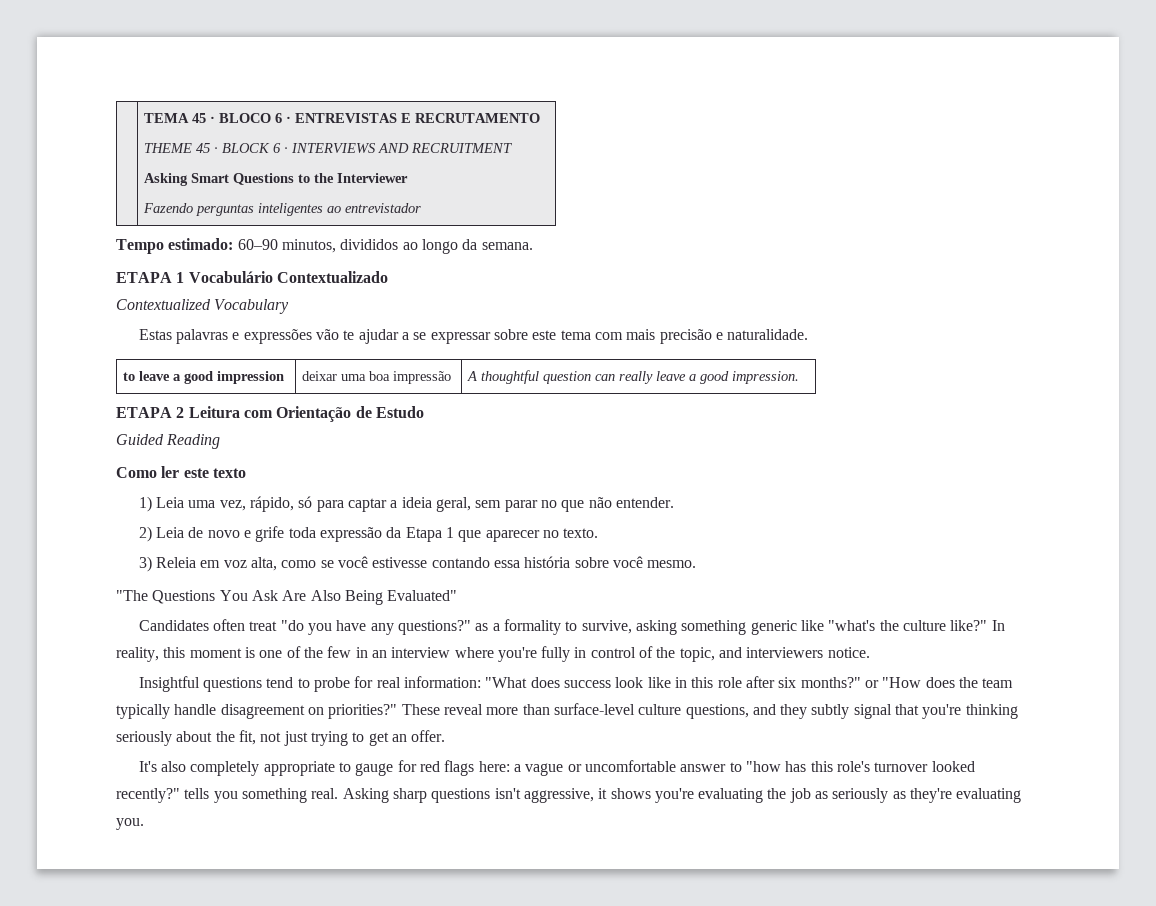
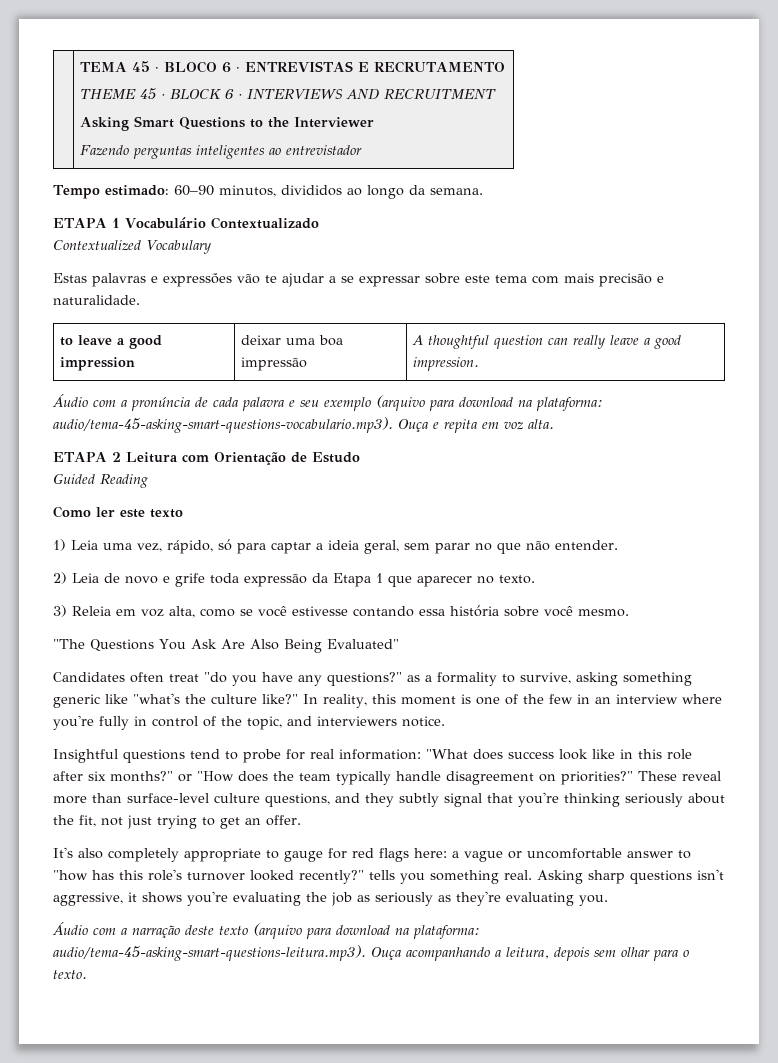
(799, 377) none -> [52,394,603,411] [53,417,554,433] // Áudio com a pronúncia de cada palavra e seu exemplo (arquivo para download na plataforma: audio/tema-45-asking-smart-questions-vocabulario.mp3). Ouça e repita em voz alta.
(144, 824) none -> [52,922,480,939] [53,945,689,961] [53,970,87,979] // Áudio com a narração deste texto (arquivo para download na plataforma: audio/tema-45-asking-smart-questions-leitura.mp3). Ouça acompanhando a leitura, depois sem olhar para o texto.

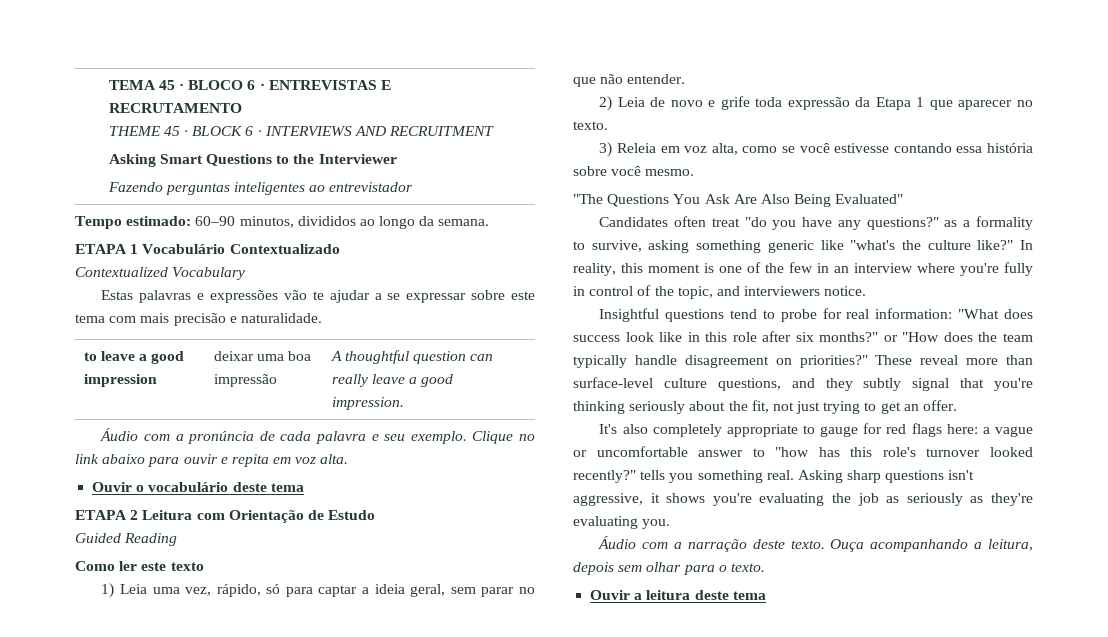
[324,395,603,411] [53,417,428,433] exemplo (arquivo para download na plataforma: audio/tema-45-asking-smart-questions-vocabulario.mp3). Ouça -> [410,431,535,444] [75,454,218,467] exemplo. Clique no link abaixo para ouvir
(554, 424) none -> [92,482,304,492] // Ouvir o vocabulário deste tema
[219,923,480,939] [53,945,366,961] texto (arquivo para download na plataforma: audio/tema-45-asking-smart-questions-leitura.mp3). -> [790,540,825,549] texto.
(87, 974) none -> [590,590,766,600] // Ouvir a leitura deste tema

